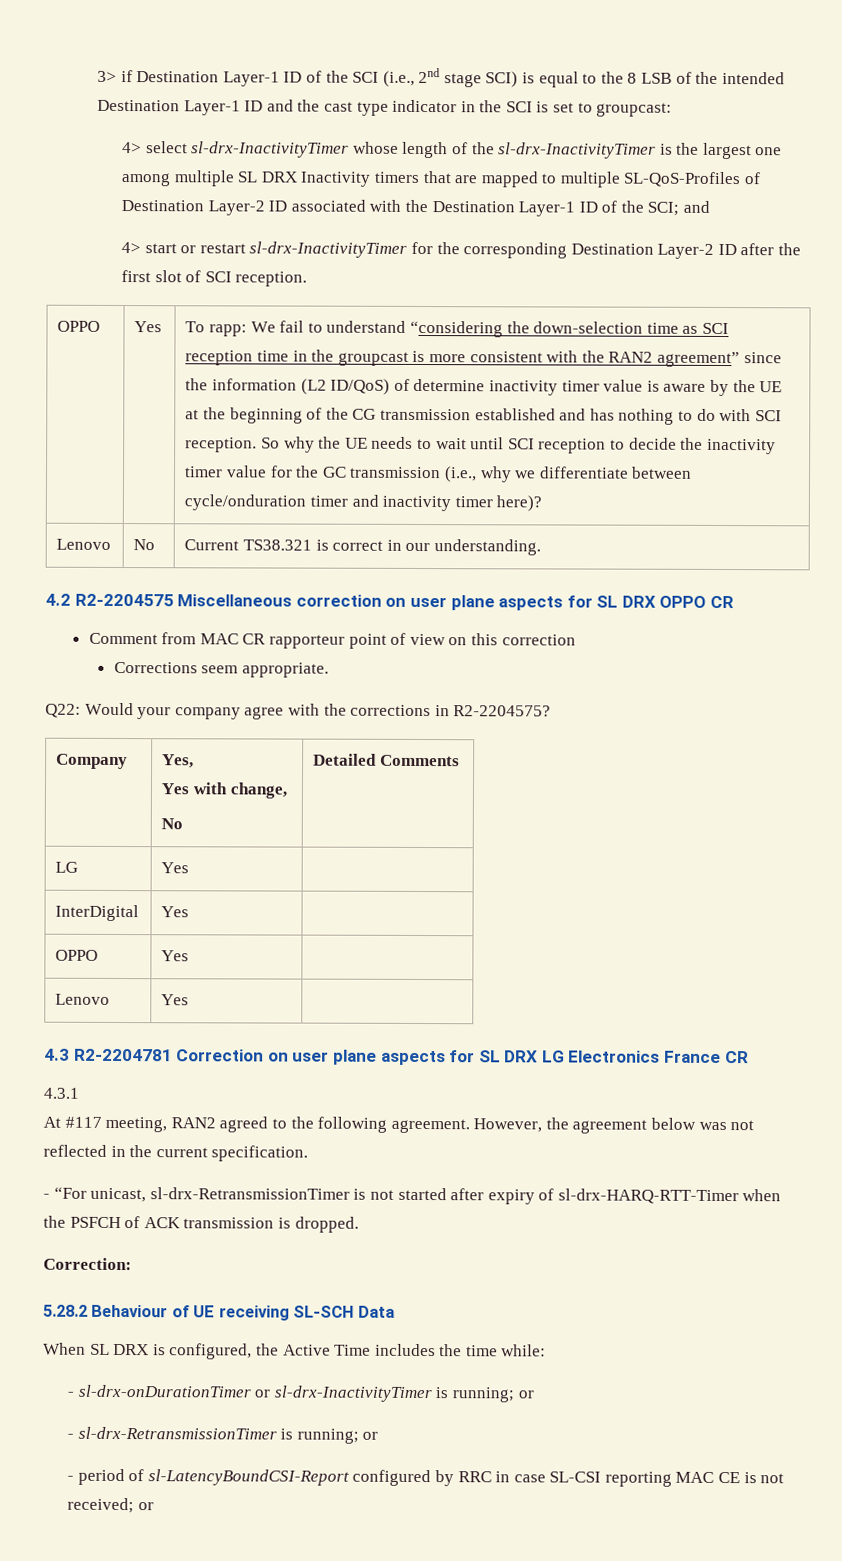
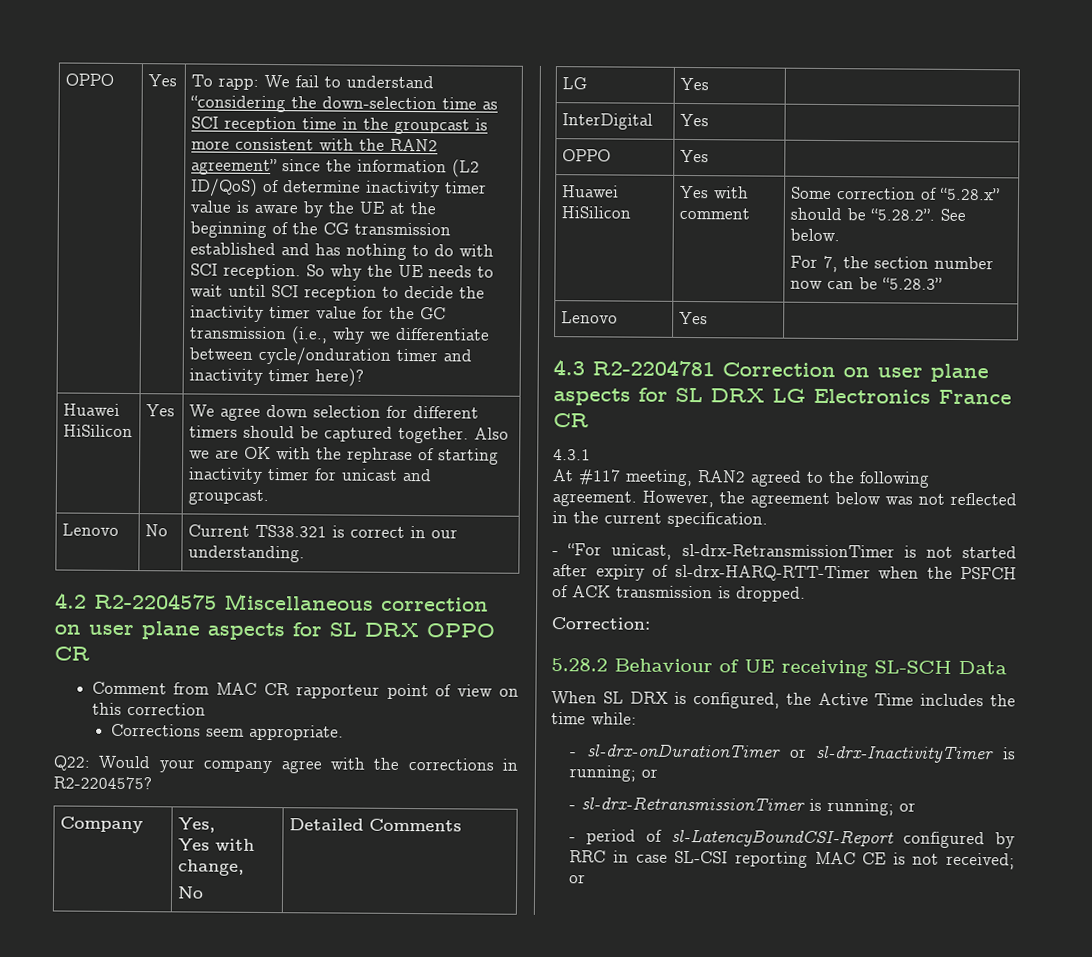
[96,67,785,88] [96,99,673,117] [121,141,783,160] [120,170,762,188] [120,199,711,217] [120,241,802,259] [120,270,308,287] 3> if Destination Layer-1 ID of the SCI (i.e., 2nd stage SCI) is equal to the 8 LSB of the intended Destination Layer-1 ID and the cast type indicator in the SCI is set to groupcast: // 4> select sl-drx-InactivityTimer whose length of the sl-drx-InactivityTimer is the largest one among multiple SL DRX Inactivity timers that are mapped to multiple SL-QoS-Profiles of Destination Layer-2 ID associated with the Destination Layer-1 ID of the SCI; and // 4> start or restart sl-drx-InactivityTimer for the corresponding Destination Layer-2 ID after the first slot of SCI reception. // -> (64, 79) none
(543, 503) none -> [62,403,120,416] [62,424,133,438] [145,404,175,417] [188,404,479,421] [188,425,509,444] [188,446,499,465] [187,467,432,484] [187,489,269,506] // Huawei HiSilicon | Yes | We agree down selection for different timers should be captured together. Also we are OK with the rephrase of starting inactivity timer for unicast and groupcast.
(190, 956) none -> [561,185,619,198] [560,206,631,219] [679,185,749,199] [678,207,750,220] [790,186,1000,201] [789,207,966,221] [789,228,840,242] [789,255,994,273] [789,277,942,290] // Huawei HiSilicon | Yes with comment | Some correction of “5.28.x” should be “5.28.2”. See below. // For 7, the section number now can be “5.28.3”

